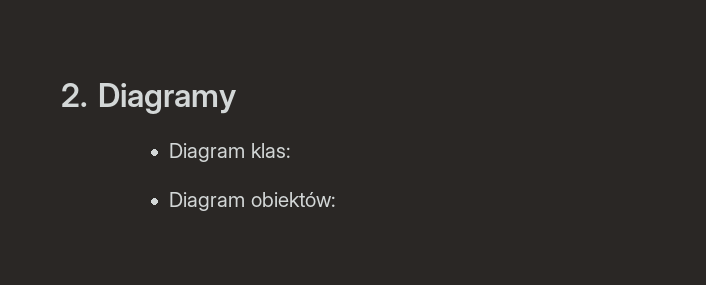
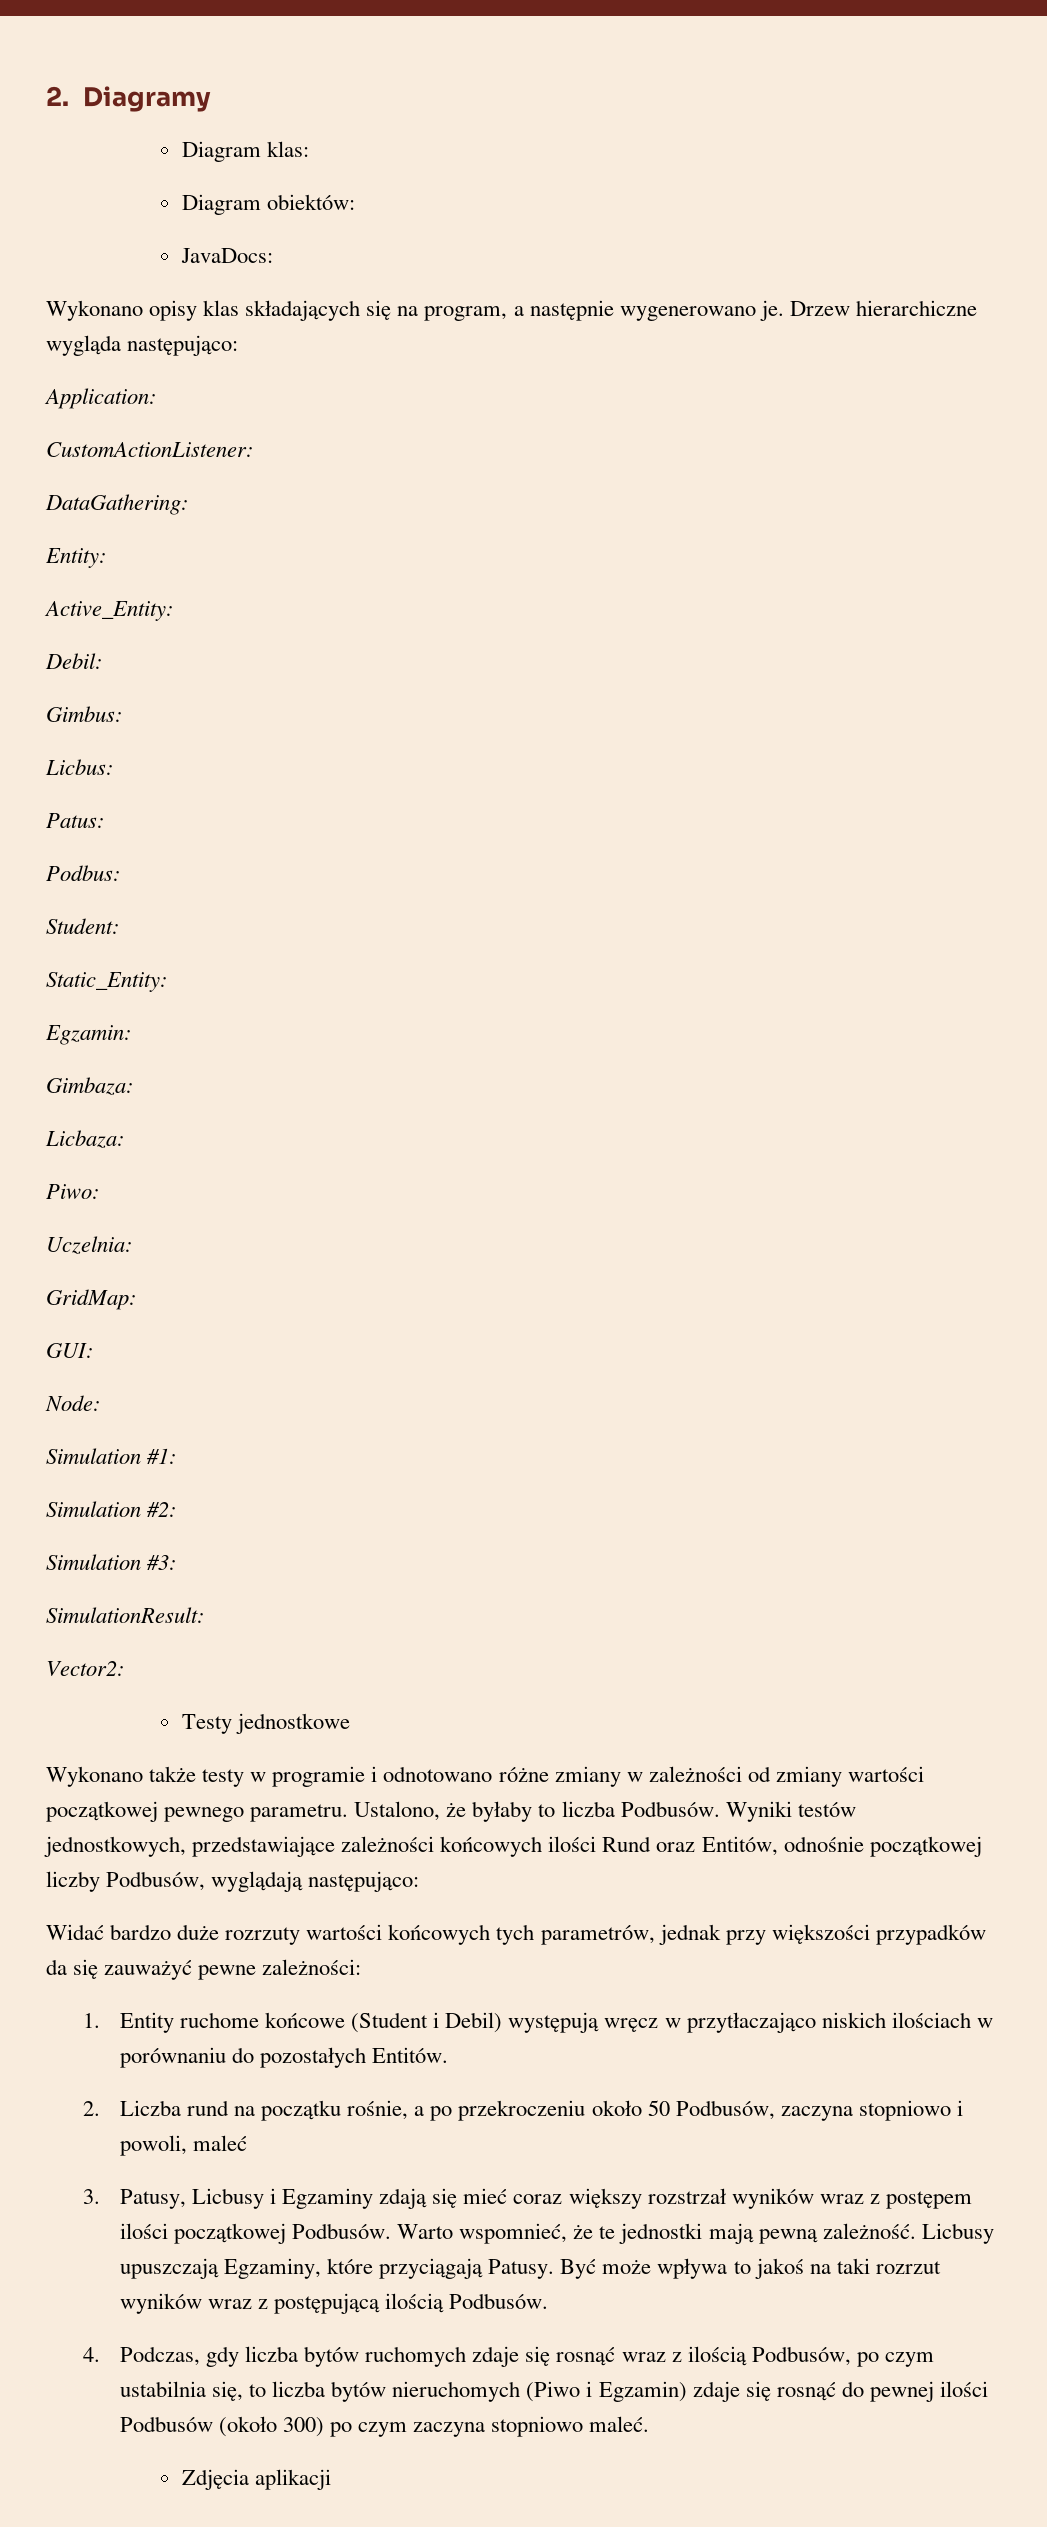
(336, 199) none -> [180,248,273,263] [46,300,977,321] [46,335,239,356] [44,388,157,409] [46,442,254,457] [45,494,189,515] [45,548,107,568] [44,601,174,621] [45,653,103,669] [46,706,123,722] [45,759,114,775] [46,813,105,828] [46,865,121,881] [46,918,120,934] [46,972,168,992] [45,1025,132,1045] [46,1077,134,1095] [45,1130,125,1148] [46,1184,100,1199] [46,1236,133,1254] [46,1289,137,1310] [46,1343,94,1358] [45,1395,101,1411] [46,1448,178,1464] [46,1501,178,1517] [46,1554,178,1570] [46,1607,205,1623] [46,1661,125,1676] [181,1713,350,1734] [46,1766,924,1787] [46,1801,856,1822] [44,1836,982,1857] [46,1871,420,1892] [46,1924,986,1945] [46,1959,362,1980] [82,2012,993,2033] [119,2047,449,2068] [82,2100,963,2121] [119,2135,248,2156] [82,2188,972,2209] [119,2223,994,2244] [119,2258,941,2279] [119,2293,549,2314] [82,2346,934,2367] [119,2381,989,2402] [119,2416,650,2437] [181,2469,331,2490] // JavaDocs: // Wykonano opisy klas składających się na program, a następnie wygenerowano je. Drzew hierarchiczne wygląda następująco: // Application: // CustomActionListener: // DataGathering: // Entity: // Active_Entity: // Debil: // Gimbus: // Licbus: // Patus: // Podbus: // Student: // Static_Entity: // Egzamin: // Gimbaza: // Licbaza: // Piwo: // Uczelnia: // GridMap: // GUI: // Node: // Simulation #1: // Simulation #2: // Simulation #3: // SimulationResult: // Vector2: // Testy jednostkowe // Wykonano także testy w programie i odnotowano różne zmiany w zależności od zmiany wartości początkowej pewnego parametru. Ustalono, że byłaby to liczba Podbusów. Wyniki testów jednostkowych, przedstawiające zależności końcowych ilości Rund oraz Entitów, odnośnie początkowej liczby Podbusów, wyglądają następująco: // Widać bardzo duże rozrzuty wartości końcowych tych parametrów, jednak przy większości przypadków da się zauważyć pewne zależności: // 1. Entity ruchome końcowe (Student i Debil) występują wręcz w przytłaczająco niskich ilościach w porównaniu do pozostałych Entitów. // 2. Liczba rund na początku rośnie, a po przekroczeniu około 50 Podbusów, zaczyna stopniowo i powoli, maleć // 3. Patusy, Licbusy i Egzaminy zdają się mieć coraz większy rozstrzał wyników wraz z postępem ilości początkowej Podbusów. Warto wspomnieć, że te jednostki mają pewną zależność. Licbusy upuszczają Egzaminy, które przyciągają Patusy. Być może wpływa to jakoś na taki rozrzut wyników wraz z postępującą ilością Podbusów. // 4. Podczas, gdy liczba bytów ruchomych zdaje się rosnąć wraz z ilością Podbusów, po czym ustabilnia się, to liczba bytów nieruchomych (Piwo i Egzamin) zdaje się rosnąć do pewnej ilości Podbusów (około 300) po czym zaczyna stopniowo maleć. // Zdjęcia aplikacji

